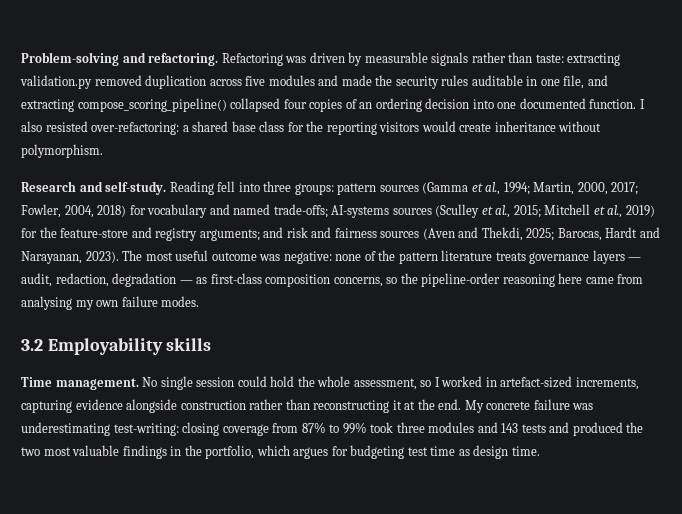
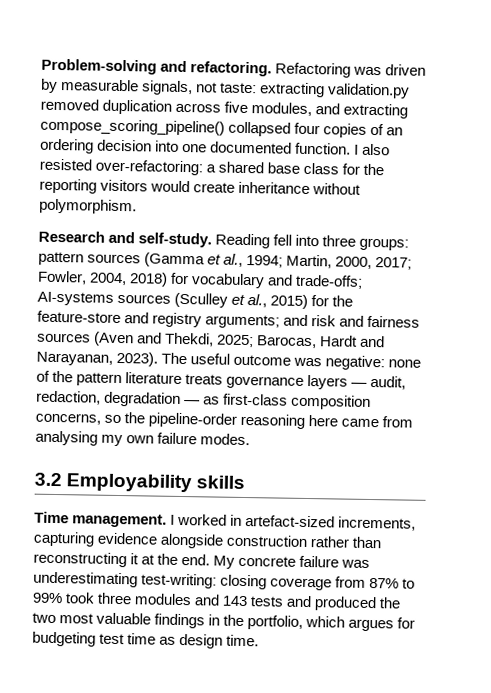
[431,52,533,66] signals rather than -> [141,80,219,96] signals, not
[268,75,585,89] modules and made the security rules auditable in one file, -> [251,102,313,117] modules,
[233,204,271,215] named -> (294, 280) none
[513,204,655,218] 2015; Mitchell et al., 2019) -> [270,294,309,309] 2015)
[145,252,173,261] most -> (188, 358) none
[142,376,432,390] No single session could hold the whole assessment, so -> (168, 520) none

